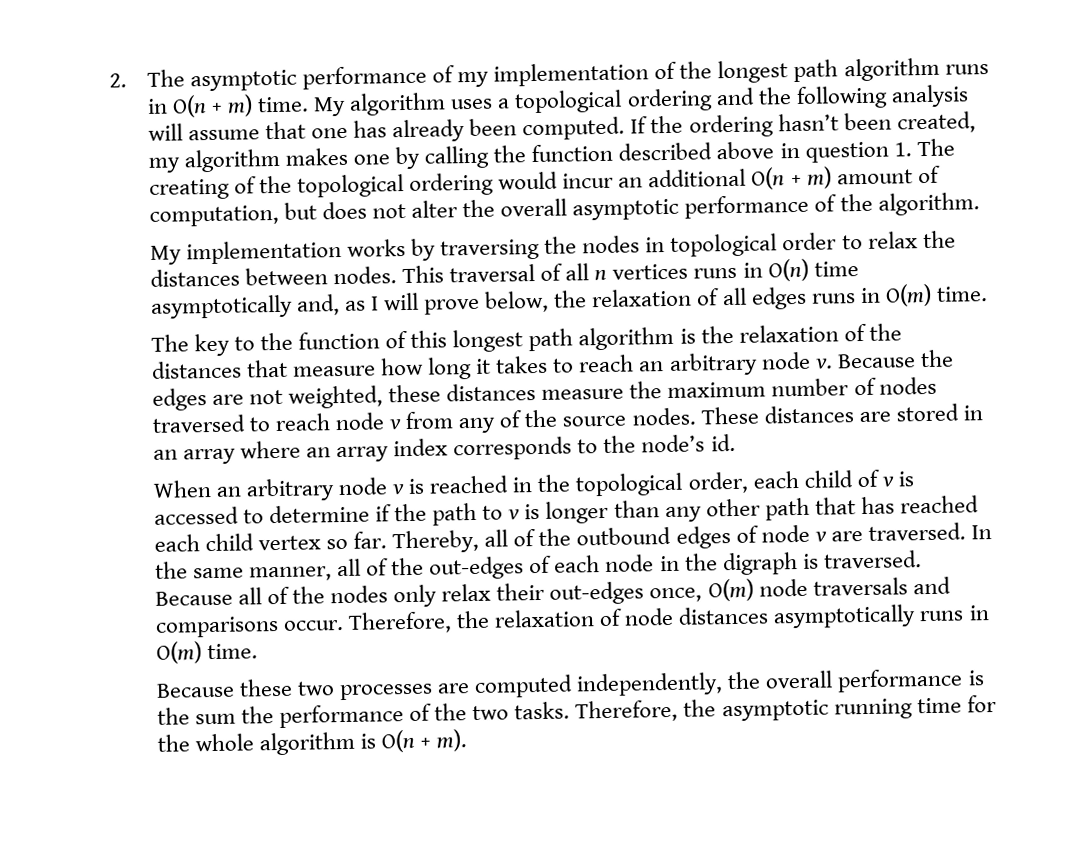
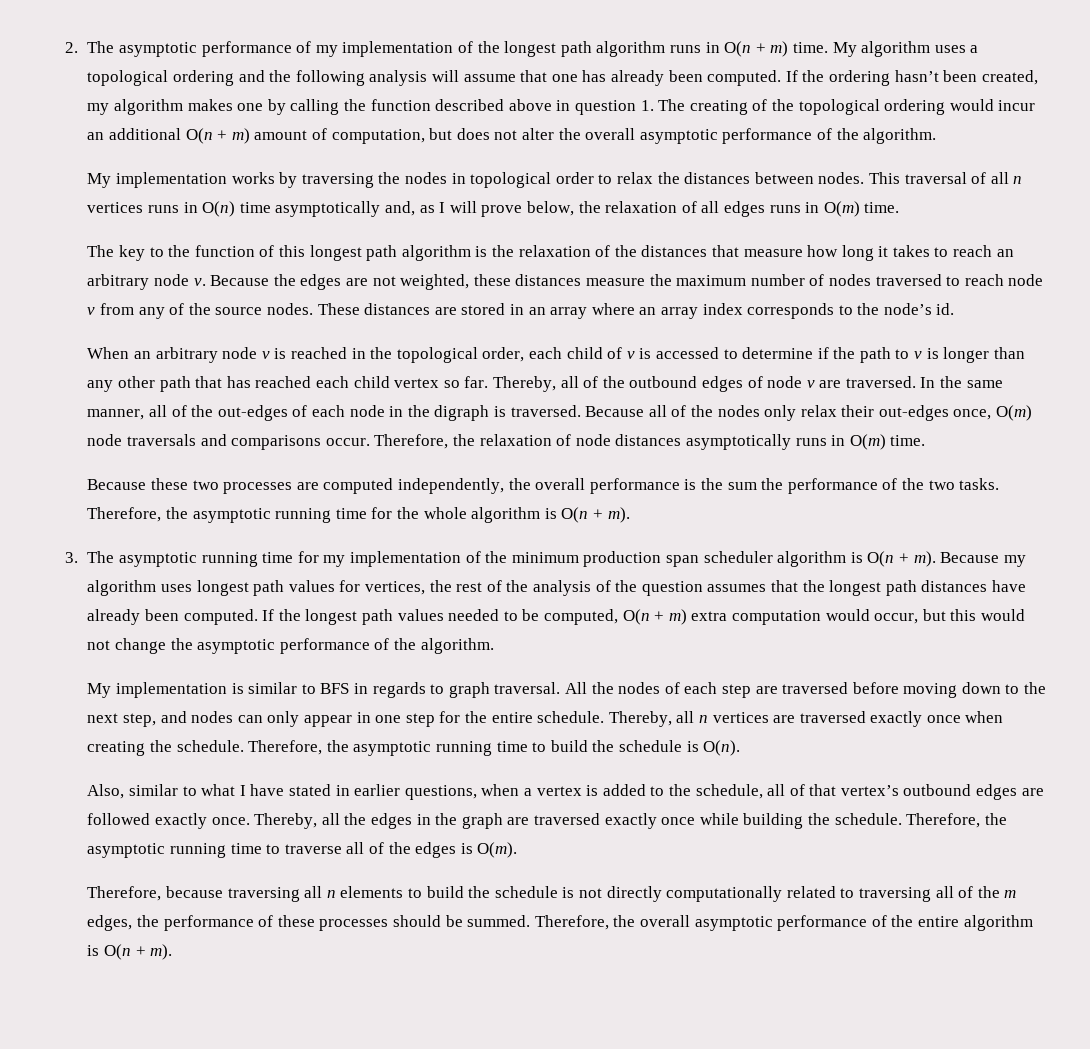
(468, 740) none -> [64,551,1026,567] [87,580,1026,596] [87,609,1025,625] [87,638,494,654] [87,682,1047,698] [87,711,1004,727] [87,740,741,756] [87,784,1044,800] [87,813,1007,829] [87,842,518,858] [87,886,1017,902] [87,915,1033,931] [87,944,173,960] // 3. The asymptotic running time for my implementation of the minimum production span scheduler algorithm is O(n + m). Because my algorithm uses longest path values for vertices, the rest of the analysis of the question assumes that the longest path distances have already been computed. If the longest path values needed to be computed, O(n + m) extra computation would occur, but this would not change the asymptotic performance of the algorithm. // My implementation is similar to BFS in regards to graph traversal. All the nodes of each step are traversed before moving down to the next step, and nodes can only appear in one step for the entire schedule. Thereby, all n vertices are traversed exactly once when creating the schedule. Therefore, the asymptotic running time to build the schedule is O(n). // Also, similar to what I have stated in earlier questions, when a vertex is added to the schedule, all of that vertex’s outbound edges are followed exactly once. Thereby, all the edges in the graph are traversed exactly once while building the schedule. Therefore, the asymptotic running time to traverse all of the edges is O(m). // Therefore, because traversing all n elements to build the schedule is not directly computationally related to traversing all of the m edges, the performance of these processes should be summed. Therefore, the overall asymptotic performance of the entire algorithm is O(n + m).

